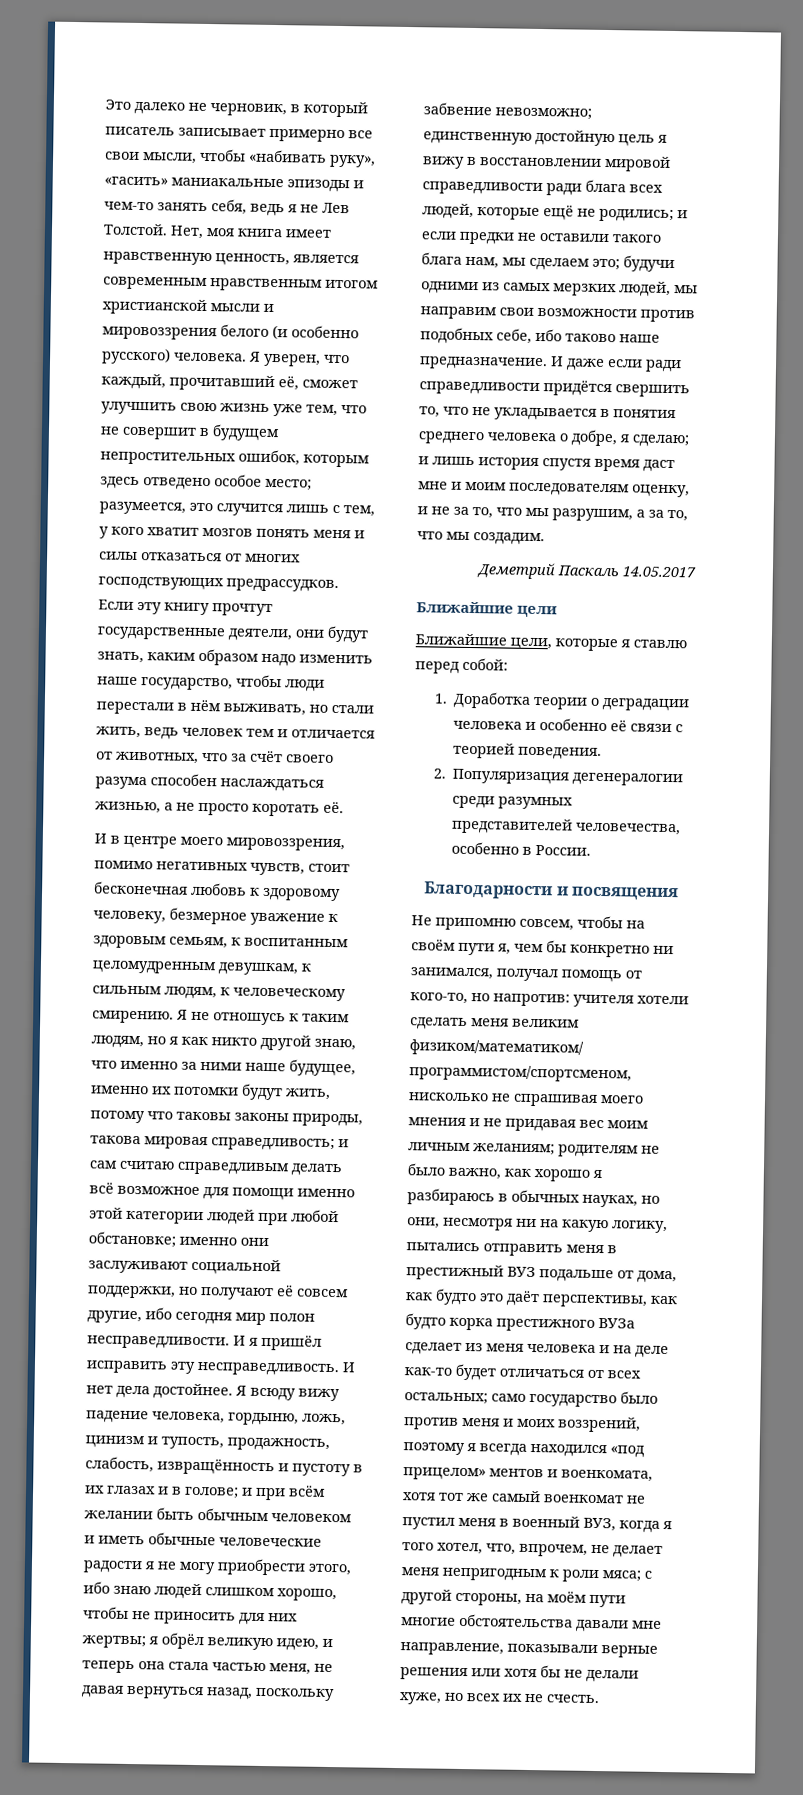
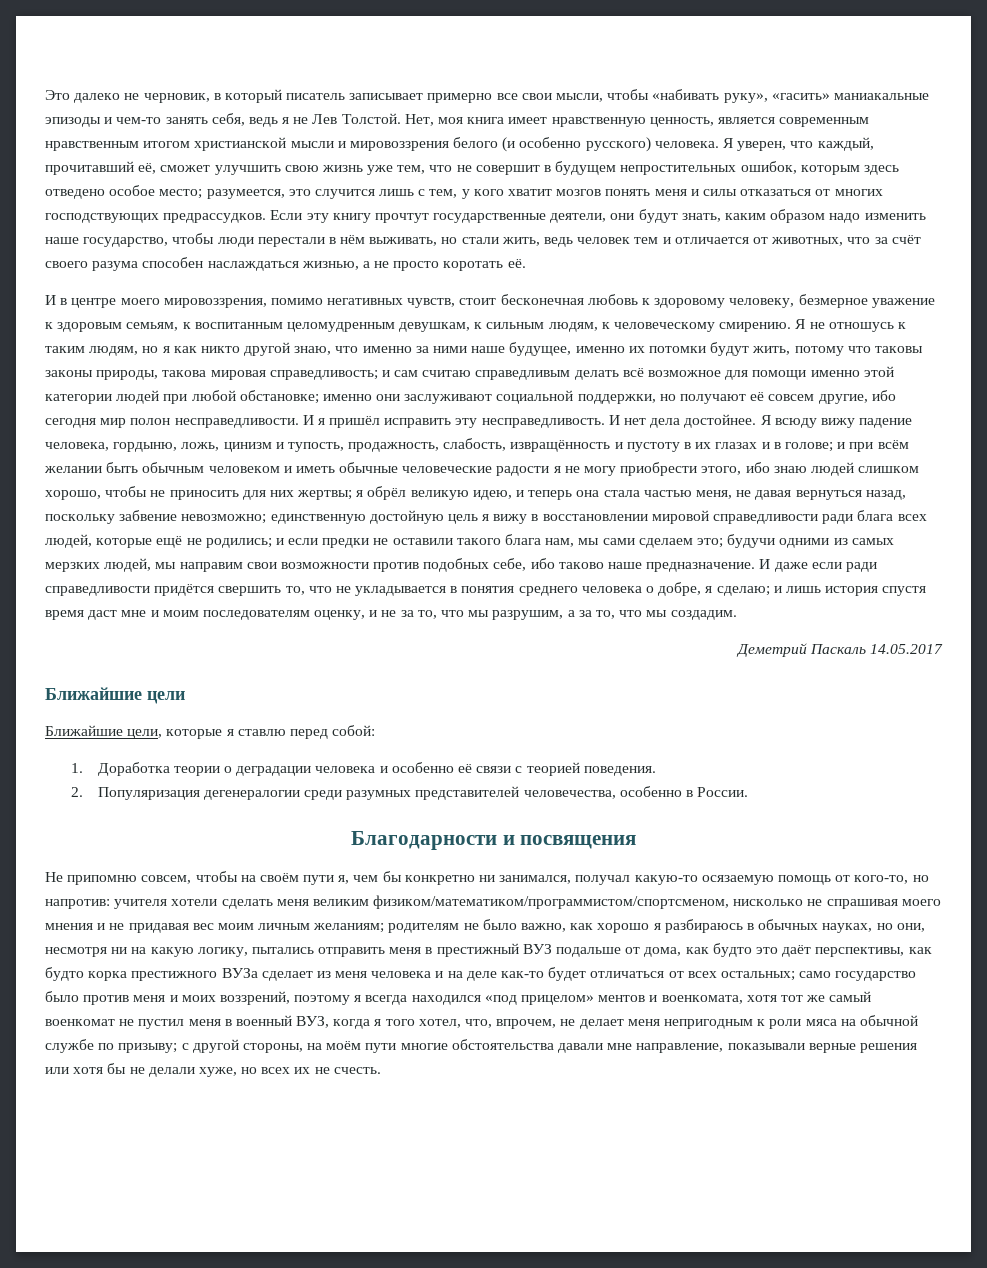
(526, 261) none -> [602,538,635,545] сами
(558, 975) none -> [634,875,774,885] какую-то осязаемую
[602,1570,641,1582] мяса; -> [805,1015,918,1026] [45,1039,178,1053] мяса на обычной службе по призыву;

